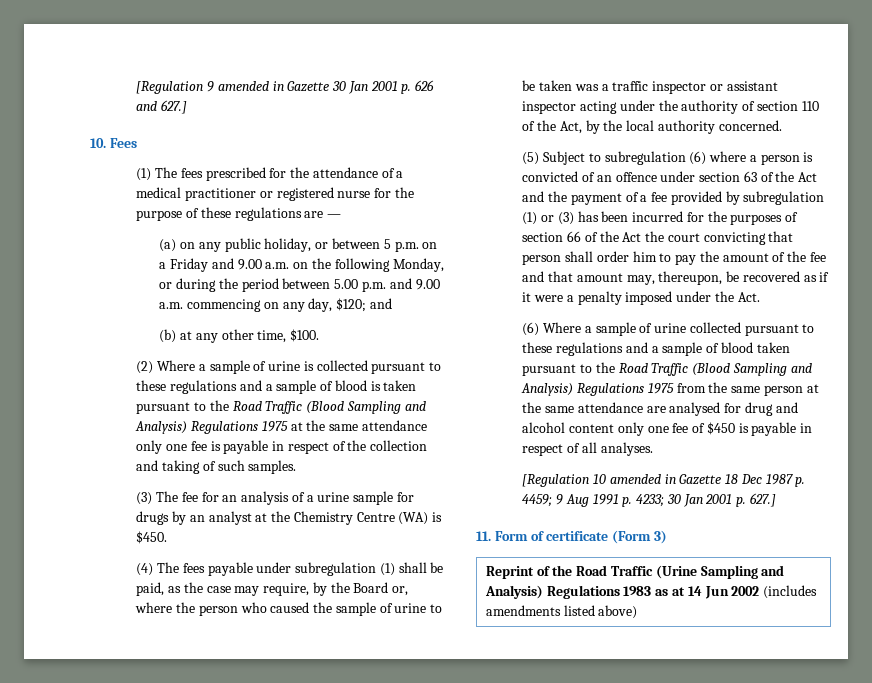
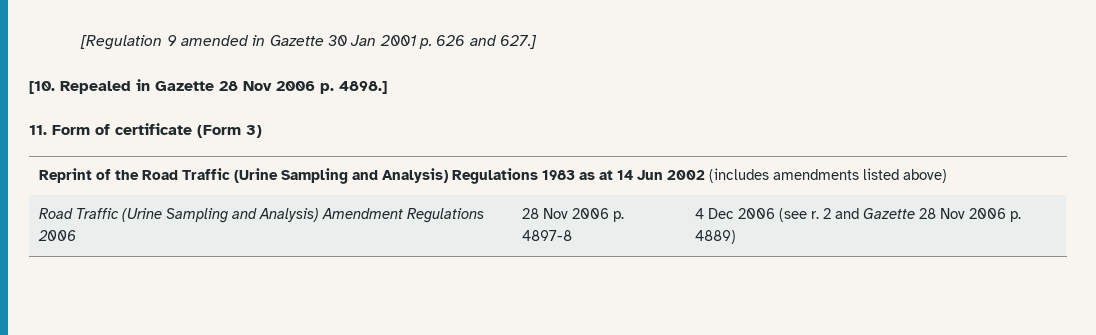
[90,138,137,148] [136,167,404,181] [136,187,414,201] [136,207,342,221] [159,238,438,252] [159,258,444,272] [159,278,440,292] [159,298,393,312] [159,329,320,343] [136,360,442,374] [136,380,417,394] [136,400,426,414] [135,420,427,434] [136,440,428,454] [136,460,297,474] [136,491,415,505] [136,511,443,525] [136,531,168,544] [136,562,444,576] [136,582,409,596] [135,602,443,616] [522,80,778,94] [522,100,819,114] [522,120,782,134] [522,151,814,165] [522,171,818,182] [522,191,825,205] [522,211,799,225] [522,231,794,245] [522,251,827,265] [522,271,830,285] [522,291,760,305] [522,322,815,336] [522,342,790,356] [522,362,812,376] [521,382,819,396] [522,402,798,416] [522,422,813,436] [522,442,653,456] [522,474,806,487] [522,493,777,507] 10. Fees // (1) The fees prescribed for the attendance of a medical practitioner or registered nurse for the purpose of these regulations are — // (a) on any public holiday, or between 5 p.m. on a Friday and 9.00 a.m. on the following Monday, or during the period between 5.00 p.m. and 9.00 a.m. commencing on any day, $120; and // (b) at any other time, $100. // (2) Where a sample of urine is collected pursuant to these regulations and a sample of blood is taken pursuant to the Road Traffic (Blood Sampling and Analysis) Regulations 1975 at the same attendance only one fee is payable in respect of the collection and taking of such samples. // (3) The fee for an analysis of a urine sample for drugs by an analyst at the Chemistry Centre (WA) is $450. // (4) The fees payable under subregulation (1) shall be paid, as the case may require, by the Board or, where the person who caused the sample of urine to be taken was a traffic inspector or assistant inspector acting under the authority of section 110 of the Act, by the local authority concerned. // (5) Subject to subregulation (6) where a person is convicted of an offence under section 63 of the Act and the payment of a fee provided by subregulation (1) or (3) has been incurred for the purposes of section 66 of the Act the court convicting that person shall order him to pay the amount of the fee and that amount may, thereupon, be recovered as if it were a penalty imposed under the Act. // (6) Where a sample of urine collected pursuant to these regulations and a sample of blood taken pursuant to the Road Traffic (Blood Sampling and Analysis) Regulations 1975 from the same person at the same attendance are analysed for drug and alcohol content only one fee of $450 is payable in respect of all analyses. // [Regulation 10 amended in Gazette 18 Dec 1987 p. 4459; 9 Aug 1991 p. 4233; 30 Jan 2001 p. 627.] -> [29,79,387,94] [10. Repealed in Gazette 28 Nov 2006 p. 4898.]
(638, 612) none -> [38,208,484,223] [37,230,76,241] [521,208,624,222] [521,230,572,241] [694,208,1021,222] [694,230,736,244] // Road Traffic (Urine Sampling and Analysis) Amendment Regulations 2006 | 28 Nov 2006 p. 4897-8 | 4 Dec 2006 (see r. 2 and Gazette 28 Nov 2006 p. 4889)

